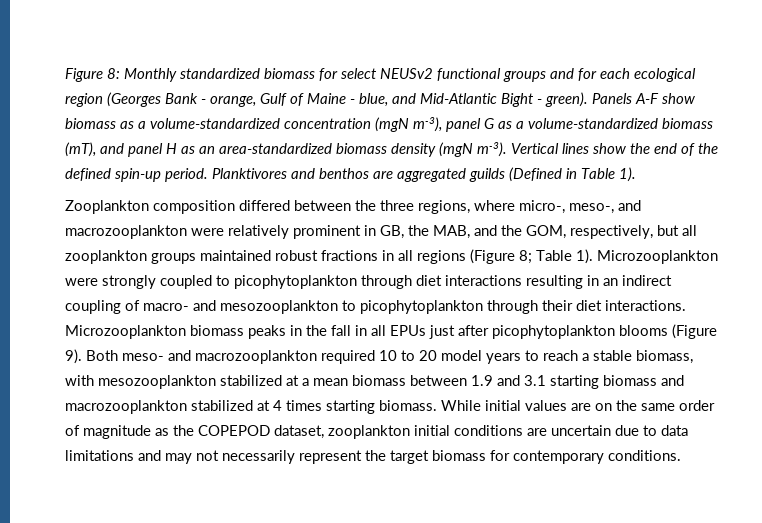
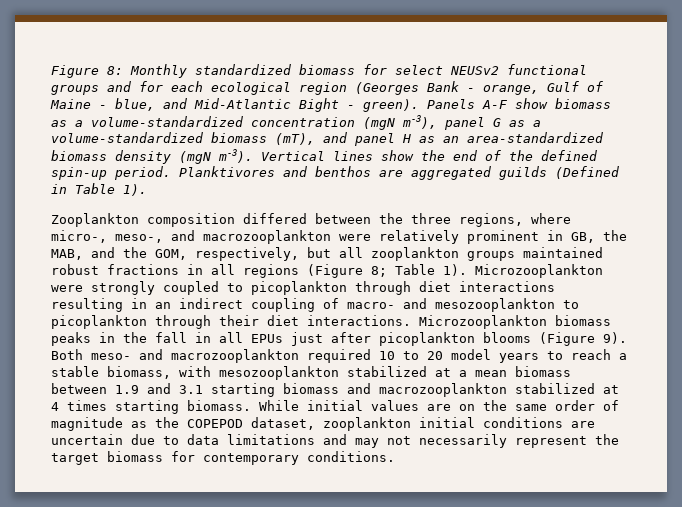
[234,275,357,289] picophytoplankton -> [251,281,347,295] picoplankton
[360,300,483,314] picophytoplankton -> [51,315,147,329] picoplankton
[492,325,615,339] picophytoplankton -> [379,332,475,346] picoplankton

